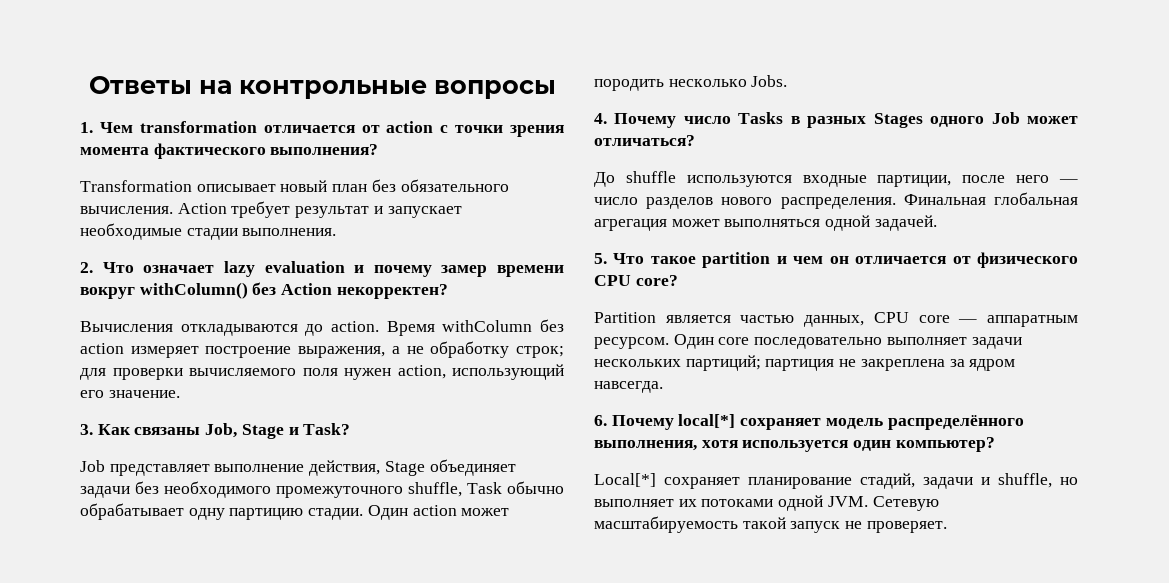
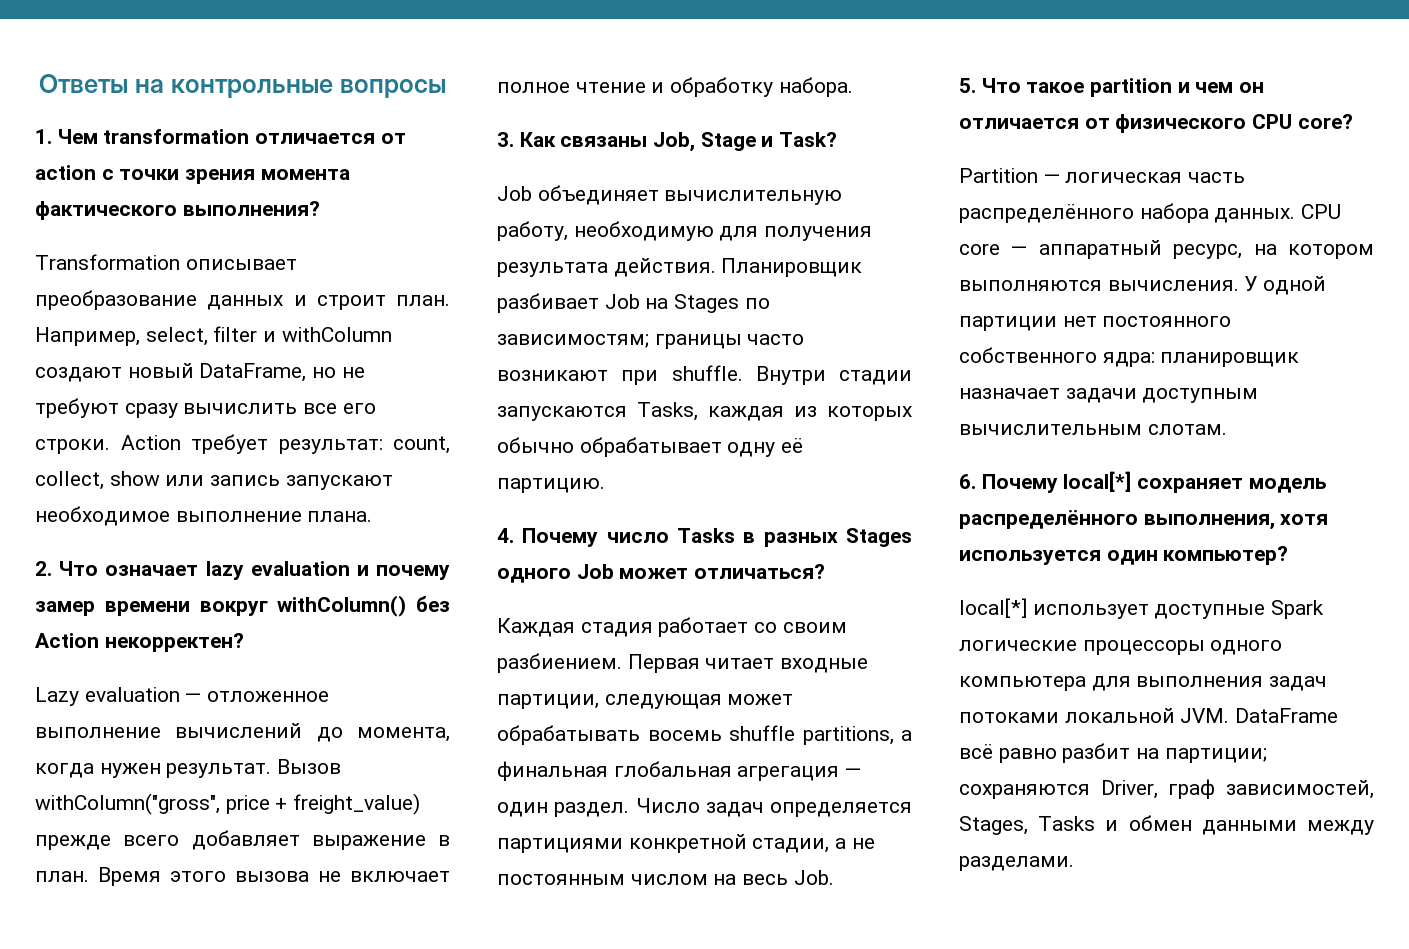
[280,179,509,192] [80,201,462,218] [80,223,337,240] новый план без обязательного вычисления. Action требует результат и запускает необходимые стадии выполнения. -> [35,290,450,310] [35,326,392,346] [35,363,365,382] [35,398,376,418] [35,434,450,454] [35,471,393,490] [35,506,373,526] преобразование данных и строит план. Например, select, filter и withColumn создают новый DataFrame, но не требуют сразу вычислить все его строки. Action требует результат: count, collect, show или запись запускают необходимое выполнение плана.
[80,319,564,336] [80,341,564,358] [80,364,564,380] [80,390,180,398] Вычисления откладываются до action. Время withColumn без action измеряет построение выражения, а не обработку строк; для проверки вычисляемого поля нужен action, использующий его значение. -> [35,687,330,706] [35,723,450,742] [35,759,342,778] [35,793,421,815] [35,830,450,850] [35,867,450,886] [497,77,853,97] Lazy evaluation — отложенное выполнение вычислений до момента, когда нужен результат. Вызов withColumn("gross", price + freight_value) прежде всего добавляет выражение в план. Время этого вызова не включает полное чтение и обработку набора.
[109,459,516,476] [80,481,564,498] [80,503,510,520] [594,75,788,91] представляет выполнение действия, Stage объединяет задачи без необходимого промежуточного shuffle, Task обычно обрабатывает одну партицию стадии. Один action может породить несколько Jobs. -> [537,185,843,205] [497,221,873,241] [497,258,863,277] [497,293,770,313] [497,334,805,349] [497,365,912,385] [497,402,912,421] [497,437,804,457] [497,478,605,493] объединяет вычислительную работу, необходимую для получения результата действия. Планировщик разбивает Job на Stages по зависимостям; границы часто возникают при shuffle. Внутри стадии запускаются Tasks, каждая из которых обычно обрабатывает одну её партицию.
[594,171,1078,187] [594,192,1078,209] [594,215,937,231] До shuffle используются входные партиции, после него — число разделов нового распределения. Финальная глобальная агрегация может выполняться одной задачей. -> [497,617,847,637] [497,653,869,673] [497,694,794,709] [497,725,912,745] [497,761,862,781] [497,798,912,817] [497,834,875,853] [497,870,834,885] Каждая стадия работает со своим разбиением. Первая читает входные партиции, следующая может обрабатывать восемь shuffle partitions, а финальная глобальная агрегация — один раздел. Число задач определяется партициями конкретной стадии, а не постоянным числом на весь Job.
[665,312,1078,327] [594,334,1022,349] [594,355,1016,371] [594,381,663,393] является частью данных, CPU core — аппаратным ресурсом. Один core последовательно выполняет задачи нескольких партиций; партиция не закреплена за ядром навсегда. -> [1043,172,1246,183] [959,203,1342,223] [959,240,1374,259] [959,276,1327,295] [959,316,1232,331] [959,347,1300,367] [959,388,1259,403] [959,424,1227,435] — логическая часть распределённого набора данных. CPU core — аппаратный ресурс, на котором выполняются вычисления. У одной партиции нет постоянного собственного ядра: планировщик назначает задачи доступным вычислительным слотам.
[594,473,1078,489] [594,495,939,511] [594,516,947,533] Local[*] сохраняет планирование стадий, задачи и shuffle, но выполняет их потоками одной JVM. Сетевую масштабируемость такой запуск не проверяет. -> [959,598,1325,619] [959,640,1283,655] [959,676,1328,691] [959,708,1339,723] [959,743,1267,763] [959,779,1374,799] [959,815,1374,835] [959,856,1074,871] local[*] использует доступные Spark логические процессоры одного компьютера для выполнения задач потоками локальной JVM. DataFrame всё равно разбит на партиции; сохраняются Driver, граф зависимостей, Stages, Tasks и обмен данными между разделами.

